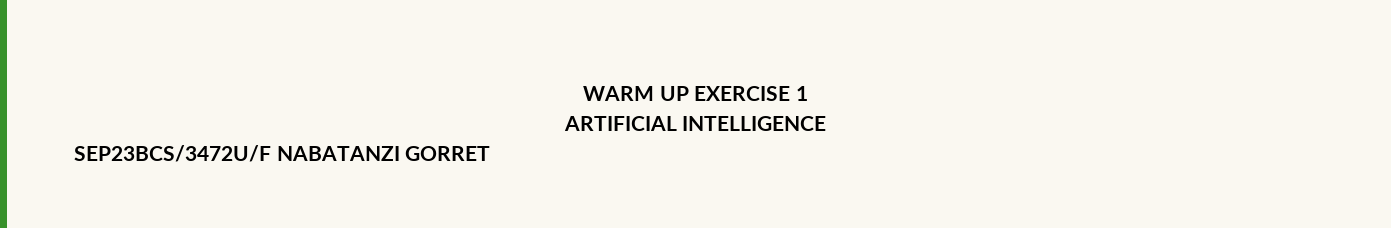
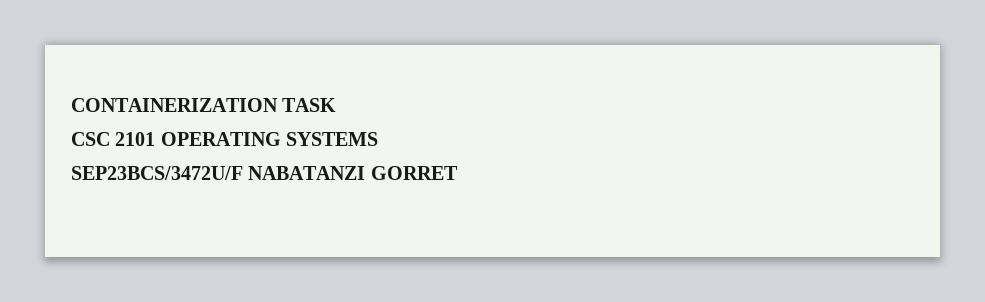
[582,86,809,101] [563,116,827,131] WARM UP EXERCISE 1 // ARTIFICIAL INTELLIGENCE -> [71,98,337,112] [71,132,379,146] CONTAINERIZATION TASK // CSC 2101 OPERATING SYSTEMS

